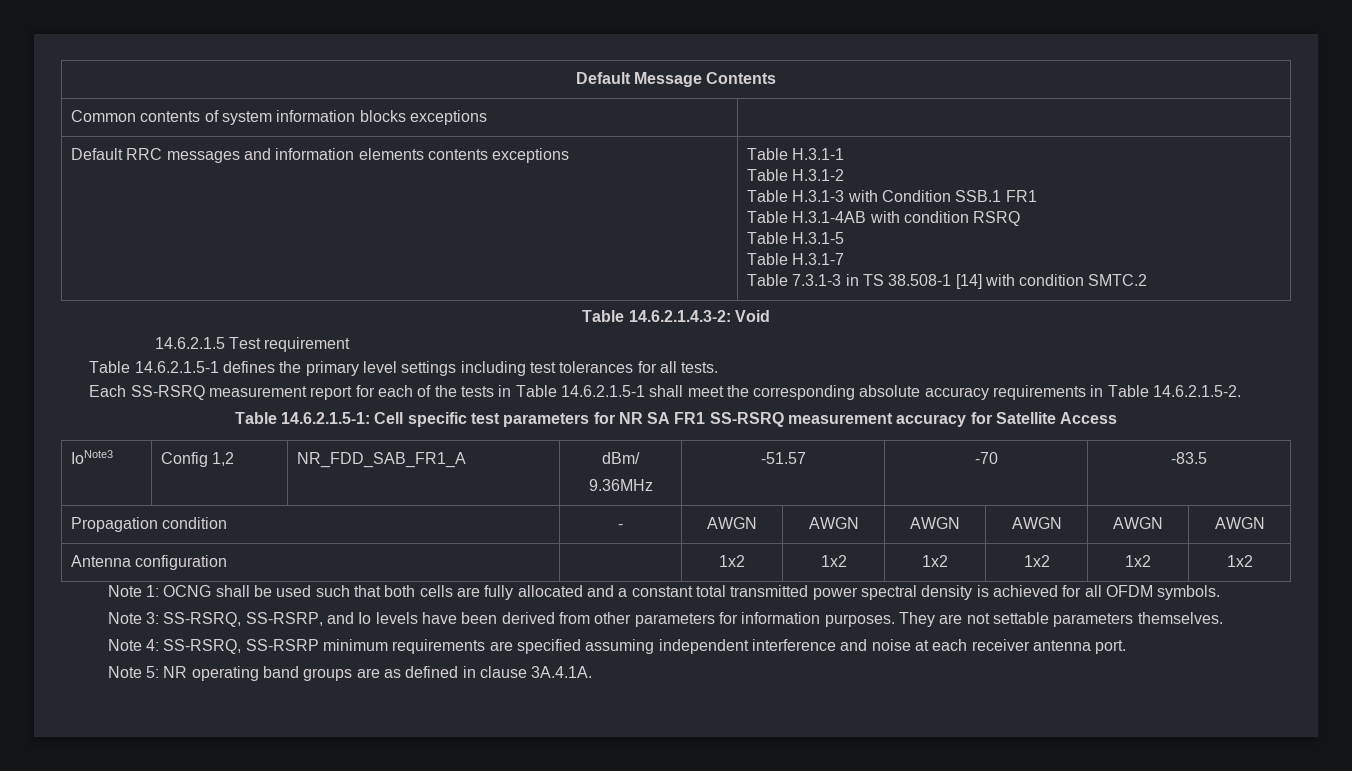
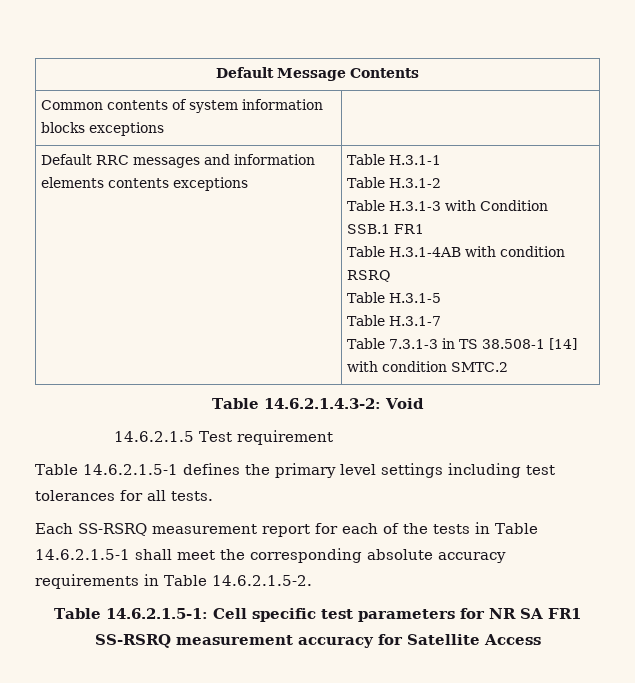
[70,450,113,464] [160,452,235,467] [296,452,466,468] [602,452,640,464] [588,479,653,491] [760,452,806,464] [974,452,998,464] [1171,452,1207,464] [70,517,228,532] [618,524,623,529] [707,517,757,529] [808,517,859,529] [910,517,960,529] [1011,517,1062,529] [1113,517,1163,529] [1214,517,1265,529] [70,555,228,570] [719,555,745,567] [820,555,847,567] [922,555,948,567] [1023,555,1050,567] [1125,555,1151,567] [1226,555,1253,567] [107,585,1221,600] [107,612,1223,627] [107,639,1127,654] [107,666,593,681] // IoNote3 | Config 1,2 | NR_FDD_SAB_FR1_A | dBm/ // 9.36MHz | -51.57 | -70 | -83.5 // Propagation condition | - | AWGN | AWGN | AWGN | AWGN | AWGN | AWGN // Antenna configuration | | 1x2 | 1x2 | 1x2 | 1x2 | 1x2 | 1x2 // Note 1: OCNG shall be used such that both cells are fully allocated and a constant total transmitted power spectral density is achieved for all OFDM symbols. // Note 3: SS-RSRQ, SS-RSRP, and Io levels have been derived from other parameters for information purposes. They are not settable parameters themselves. // Note 4: SS-RSRQ, SS-RSRP minimum requirements are specified assuming independent interference and noise at each receiver antenna port. // Note 5: NR operating band groups are as defined in clause 3A.4.1A. -> (541, 639) none

